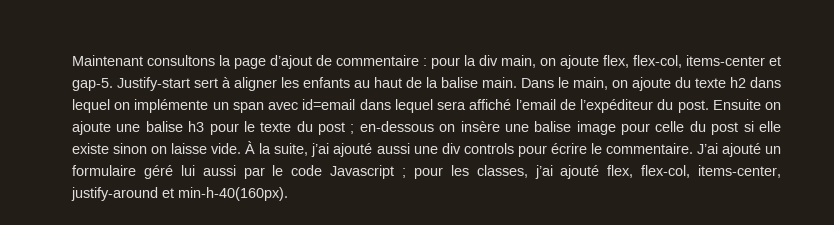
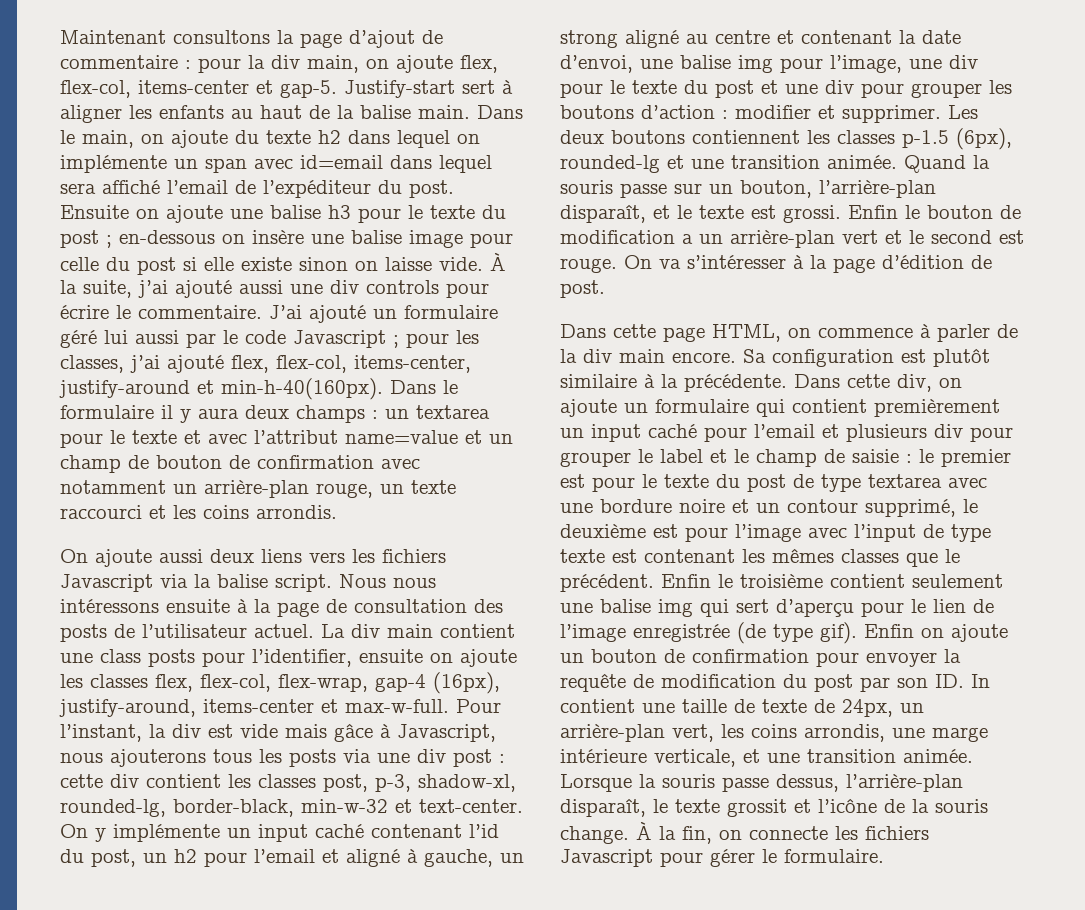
(288, 194) none -> [390,380,458,394] [60,405,490,423] [60,430,513,448] [60,455,420,473] [60,480,456,498] [60,505,337,519] [60,549,446,567] [60,574,436,592] [60,599,503,617] [60,624,515,642] [60,649,517,667] [60,672,500,694] [59,699,501,717] [60,723,496,742] [60,749,505,767] [60,774,516,792] [60,799,523,817] [60,824,499,842] [60,849,524,867] [560,30,961,48] [560,55,978,73] [560,80,1012,98] [560,105,978,123] [560,128,1012,150] [560,155,990,173] [560,180,936,198] [560,204,1021,223] [560,230,1024,248] [560,255,992,273] [560,280,605,298] [560,324,1018,342] [560,348,990,367] [560,374,962,392] [560,399,1000,417] [560,424,1013,442] [560,449,1011,467] [560,474,987,492] [560,499,978,517] [560,524,991,542] [560,548,960,567] [560,574,1003,592] [560,599,994,617] [560,622,1008,644] [560,649,961,667] [560,673,990,692] [560,699,924,717] [560,724,988,742] [560,749,973,767] [560,774,963,792] [560,798,988,817] [560,821,929,844] [560,849,884,867] Dans le formulaire il y aura deux champs : un textarea pour le texte et avec l’attribut name=value et un champ de bouton de confirmation avec notamment un arrière-plan rouge, un texte raccourci et les coins arrondis. // On ajoute aussi deux liens vers les fichiers Javascript via la balise script. Nous nous intéressons ensuite à la page de consultation des posts de l’utilisateur actuel. La div main contient une class posts pour l’identifier, ensuite on ajoute les classes flex, flex-col, flex-wrap, gap-4 (16px), justify-around, items-center et max-w-full. Pour l’instant, la div est vide mais gâce à Javascript, nous ajouterons tous les posts via une div post : cette div contient les classes post, p-3, shadow-xl, rounded-lg, border-black, min-w-32 et text-center. On y implémente un input caché contenant l’id du post, un h2 pour l’email et aligné à gauche, un strong aligné au centre et contenant la date d’envoi, une balise img pour l’image, une div pour le texte du post et une div pour grouper les boutons d’action : modifier et supprimer. Les deux boutons contiennent les classes p-1.5 (6px), rounded-lg et une transition animée. Quand la souris passe sur un bouton, l’arrière-plan disparaît, et le texte est grossi. Enfin le bouton de modification a un arrière-plan vert et le second est rouge. On va s’intéresser à la page d’édition de post. // Dans cette page HTML, on commence à parler de la div main encore. Sa configuration est plutôt similaire à la précédente. Dans cette div, on ajoute un formulaire qui contient premièrement un input caché pour l’email et plusieurs div pour grouper le label et le champ de saisie : le premier est pour le texte du post de type textarea avec une bordure noire et un contour supprimé, le deuxième est pour l’image avec l’input de type texte est contenant les mêmes classes que le précédent. Enfin le troisième contient seulement une balise img qui sert d’aperçu pour le lien de l’image enregistrée (de type gif). Enfin on ajoute un bouton de confirmation pour envoyer la requête de modification du post par son ID. In contient une taille de texte de 24px, un arrière-plan vert, les coins arrondis, une marge intérieure verticale, et une transition animée. Lorsque la souris passe dessus, l’arrière-plan disparaît, le texte grossit et l’icône de la souris change. À la fin, on connecte les fichiers Javascript pour gérer le formulaire.

